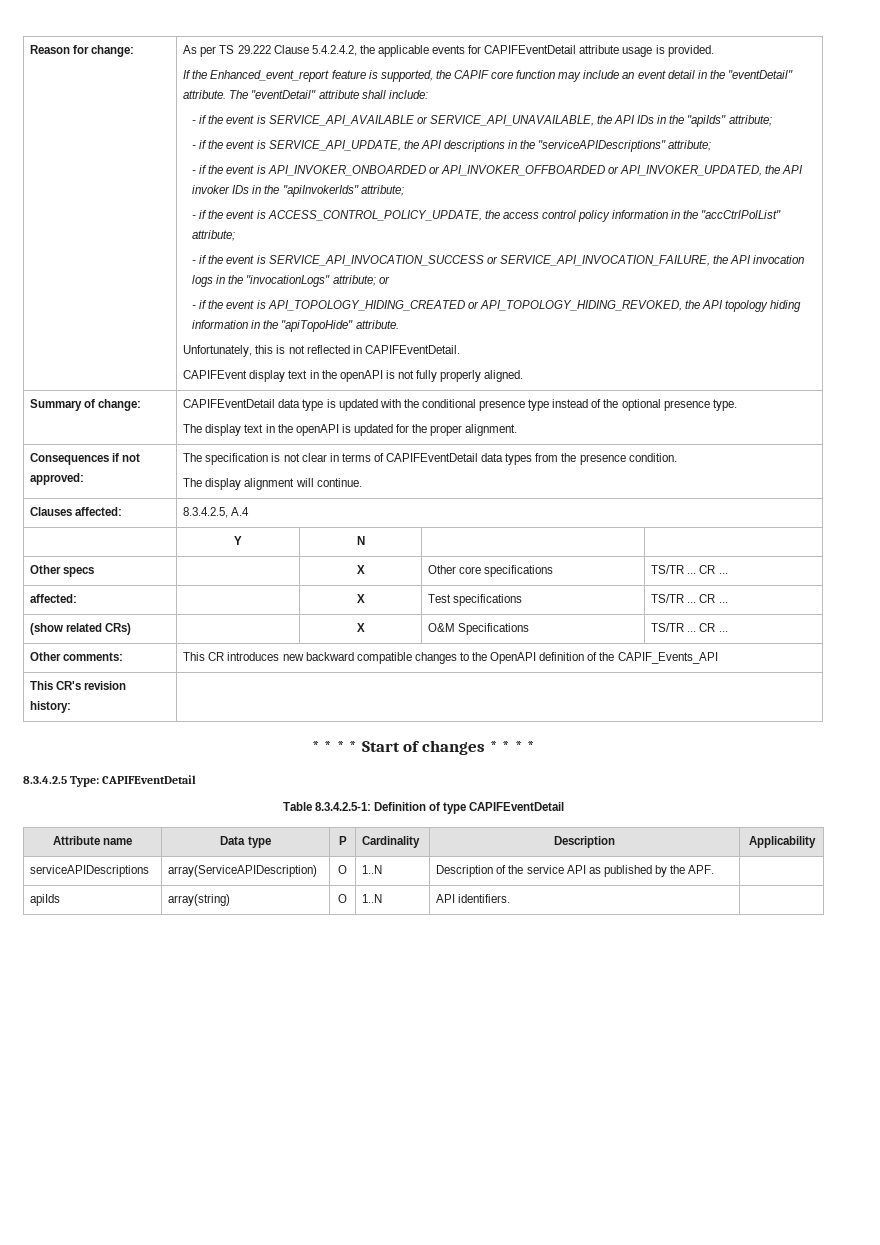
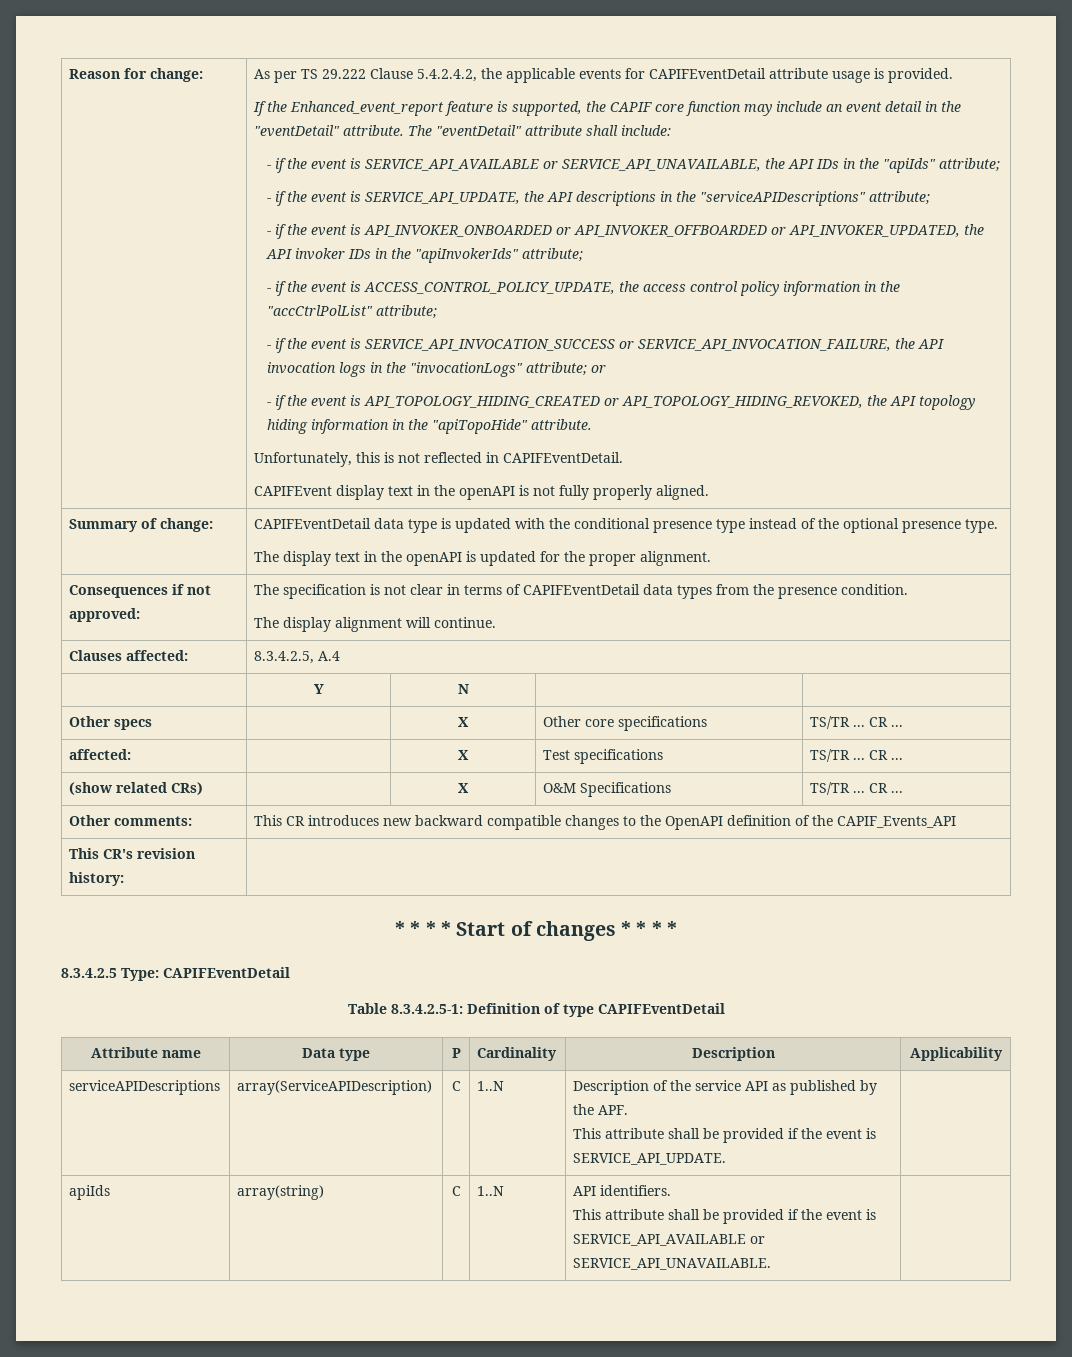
[338,865,347,874] O -> [451,1081,461,1091] C
(715, 869) none -> [573,1128,877,1143] [573,1153,727,1165] // This attribute shall be provided if the event is SERVICE_API_UPDATE.
[338,894,347,903] O -> [451,1186,461,1196] C
(511, 898) none -> [573,1209,877,1224] [573,1234,766,1246] [573,1258,772,1270] // This attribute shall be provided if the event is SERVICE_API_AVAILABLE or SERVICE_API_UNAVAILABLE.

